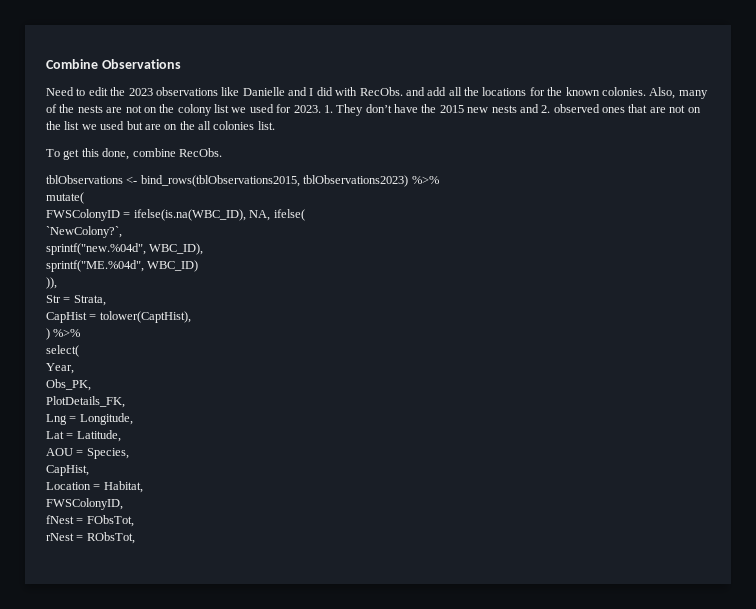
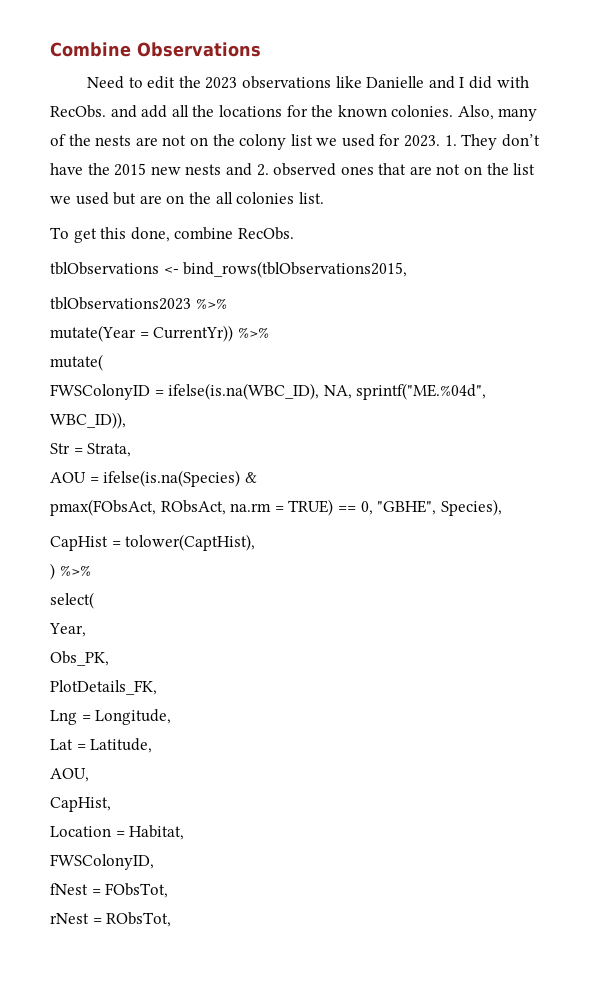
[303,175,409,187] tblObservations2023) -> [50,297,227,310] [50,325,234,342] // tblObservations2023 %>% // mutate(Year = CurrentYr))
[273,209,305,221] [46,226,122,238] [46,243,204,255] [46,260,199,272] [46,277,57,289] [46,295,106,306] ifelse( // `NewColony?`, // sprintf("new.%04d", WBC_ID), // sprintf("ME.%04d", WBC_ID) // )), // Str = Strata, -> [356,383,487,400] [50,412,126,429] [50,443,132,457] [50,470,257,487] [50,499,502,516] sprintf("ME.%04d", WBC_ID)), // Str = Strata, // AOU = ifelse(is.na(Species) & // pmax(FObsAct, RObsAct, na.rm = TRUE) == 0, "GBHE", Species),
[46,448,129,459] AOU = Species, -> [50,768,89,782] AOU,

